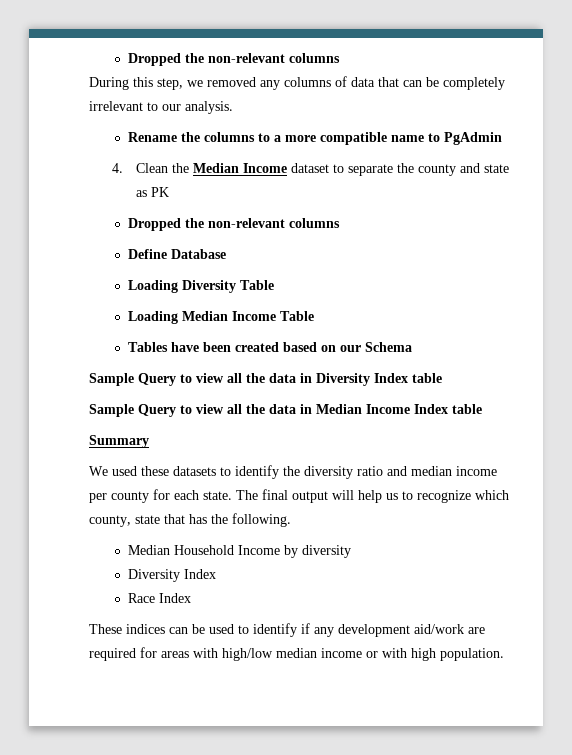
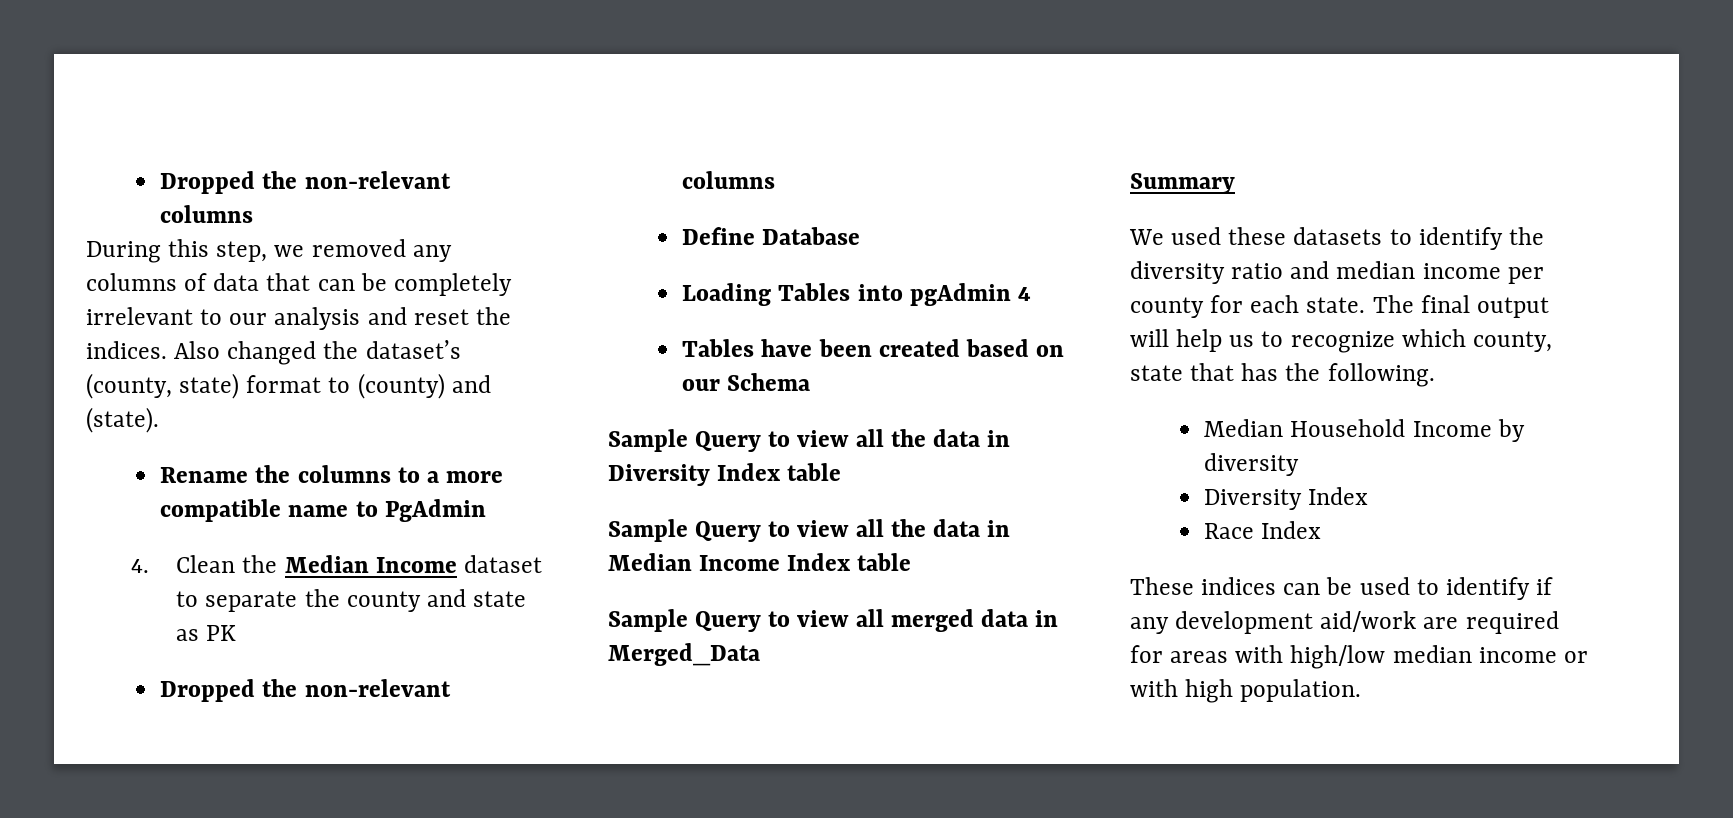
[185,101,233,114] analysis. -> [274,307,511,330] [86,340,461,365] [86,373,491,399] [86,407,159,433] analysis and reset the indices. Also changed the dataset’s (county, state) format to (county) and (state).
[181,280,274,293] [127,311,314,324] Diversity Table // Loading Median Income Table -> [778,283,1031,306] Tables into pgAdmin 4
(482, 409) none -> [608,609,1059,632] [608,643,760,666] // Sample Query to view all merged data in Merged_Data

